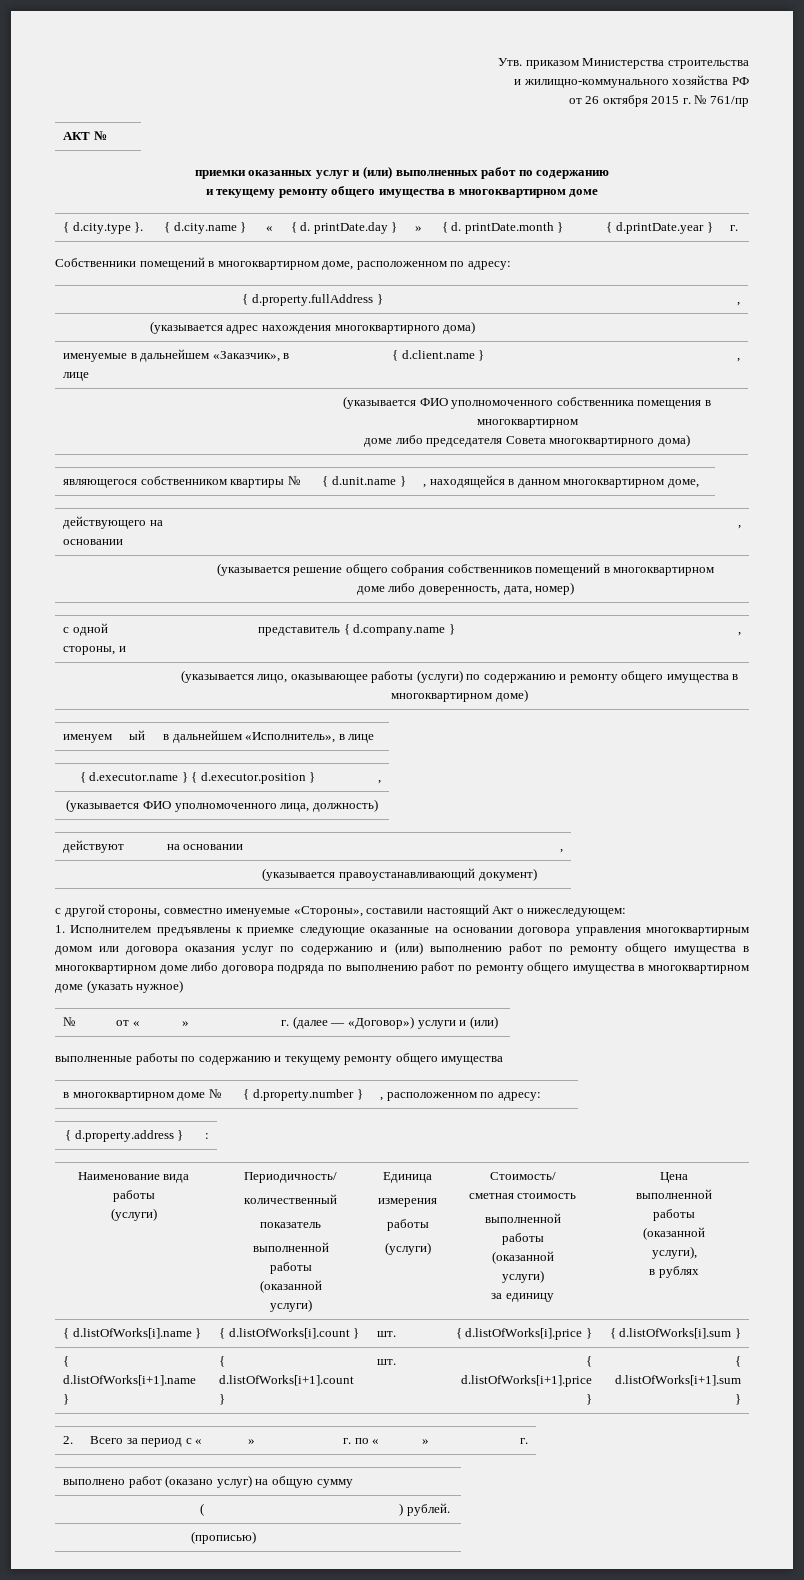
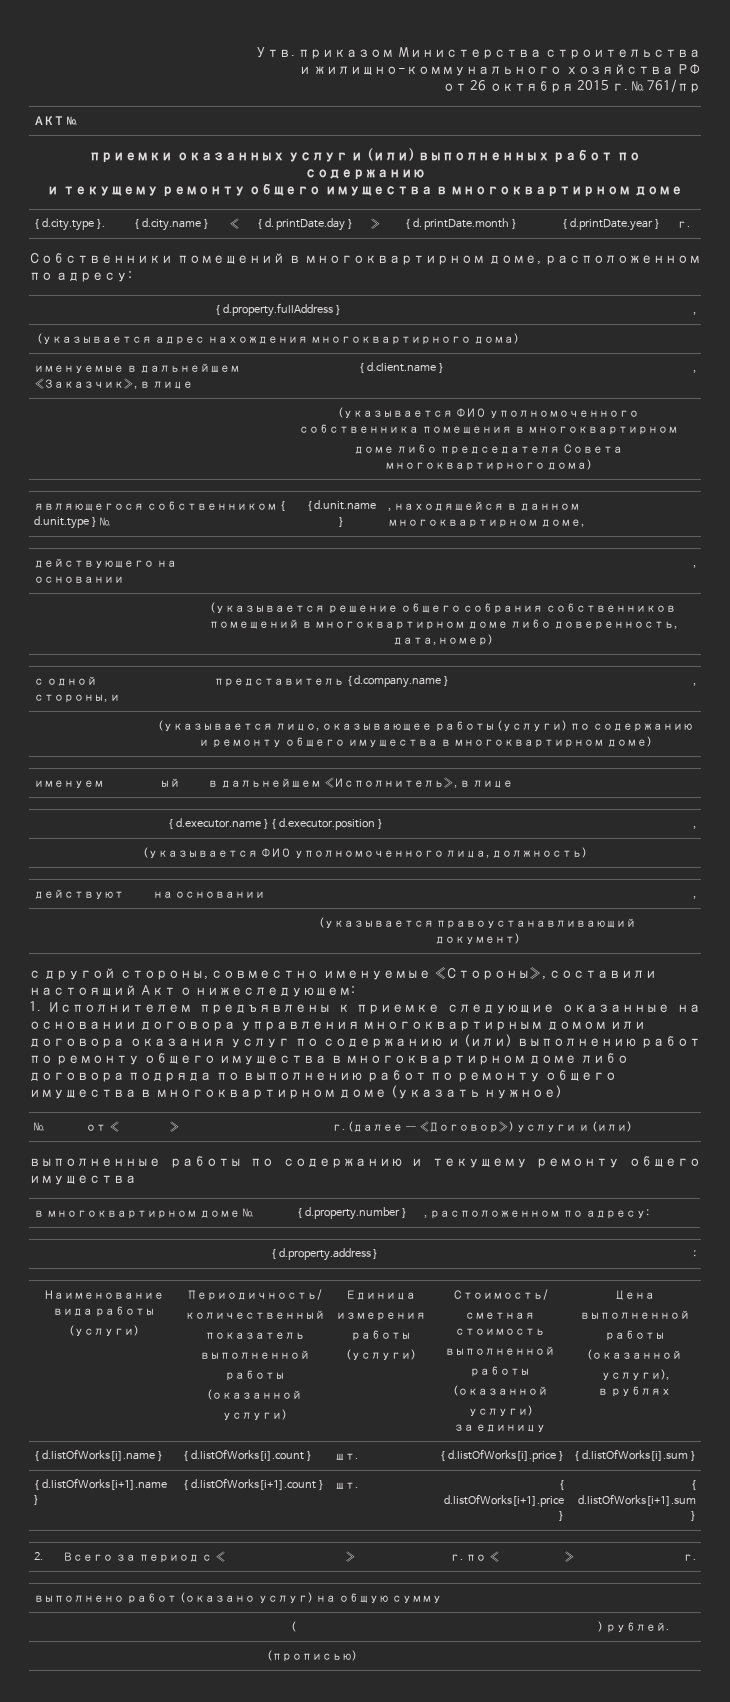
[230,479,285,488] квартиры -> [280,501,286,511] [34,516,98,529] { d.unit.type }

